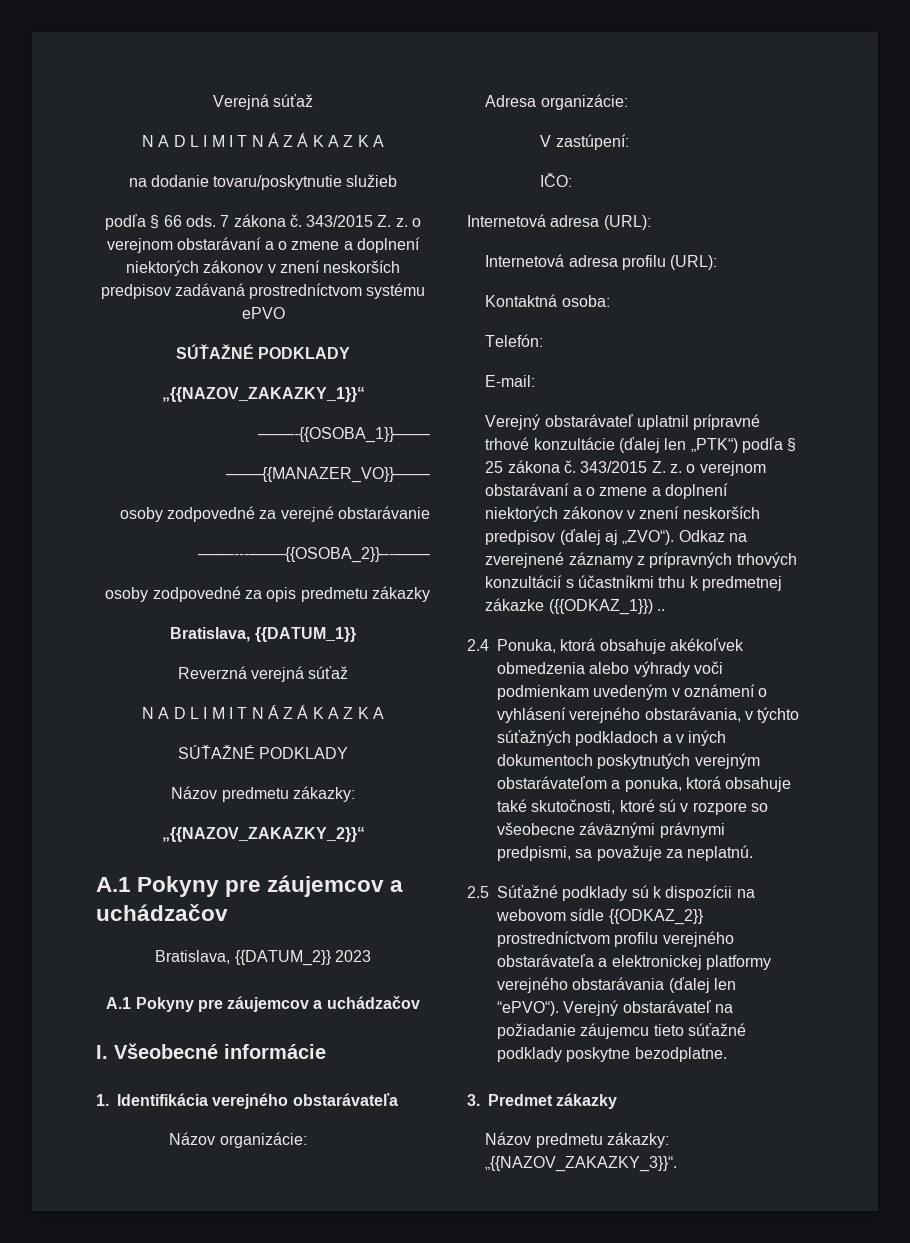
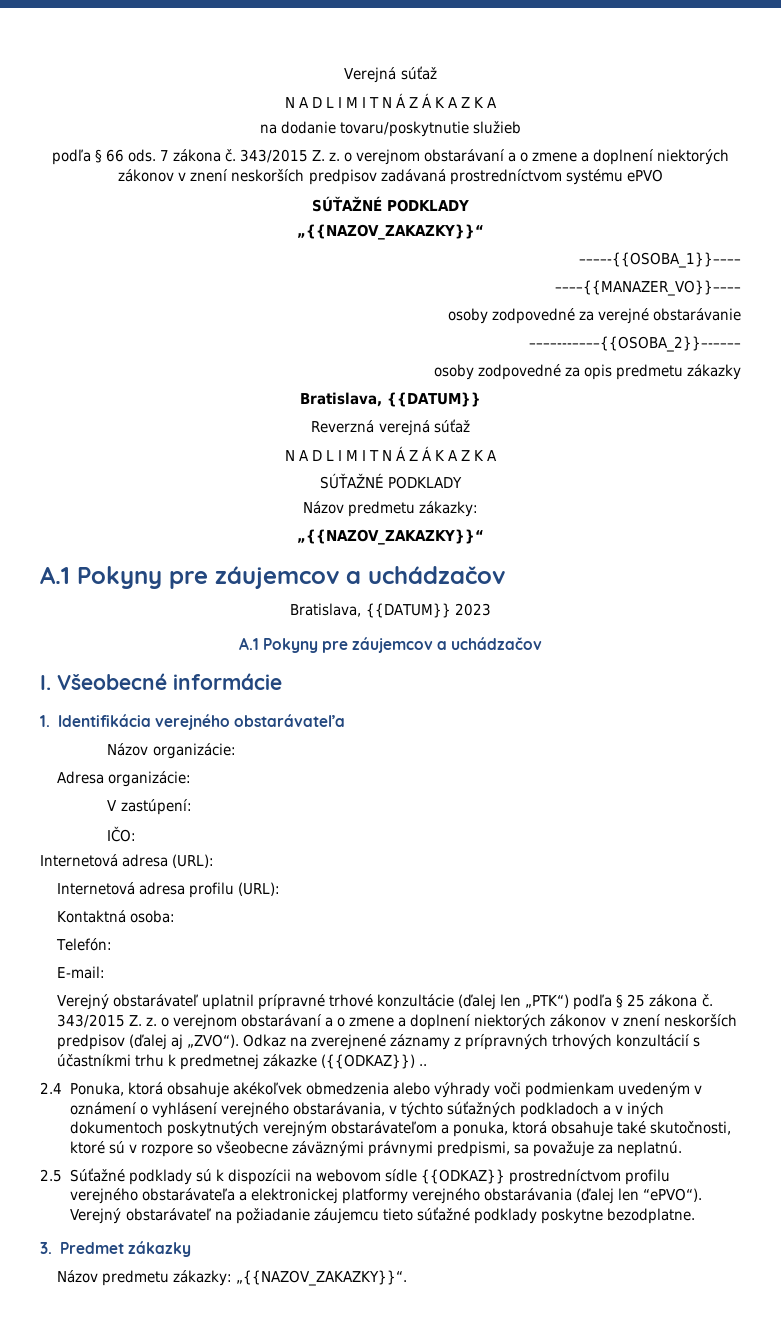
[161,387,365,402] „{{NAZOV_ZAKAZKY_1}}“ -> [297,224,484,240] „{{NAZOV_ZAKAZKY}}“
[254,627,356,642] {{DATUM_1}} -> [386,392,481,407] {{DATUM}}
[161,827,365,842] „{{NAZOV_ZAKAZKY_2}}“ -> [297,529,484,545] „{{NAZOV_ZAKAZKY}}“
[234,950,332,966] {{DATUM_2}} -> [365,603,451,618] {{DATUM}}
[548,599,653,615] ({{ODKAZ_1}}) -> [321,1054,416,1069] ({{ODKAZ}})
[608,909,704,925] {{ODKAZ_2}} -> [420,1169,505,1184] {{ODKAZ}}
[485,1156,678,1172] „{{NAZOV_ZAKAZKY_3}}“. -> [235,1270,407,1286] „{{NAZOV_ZAKAZKY}}“.

